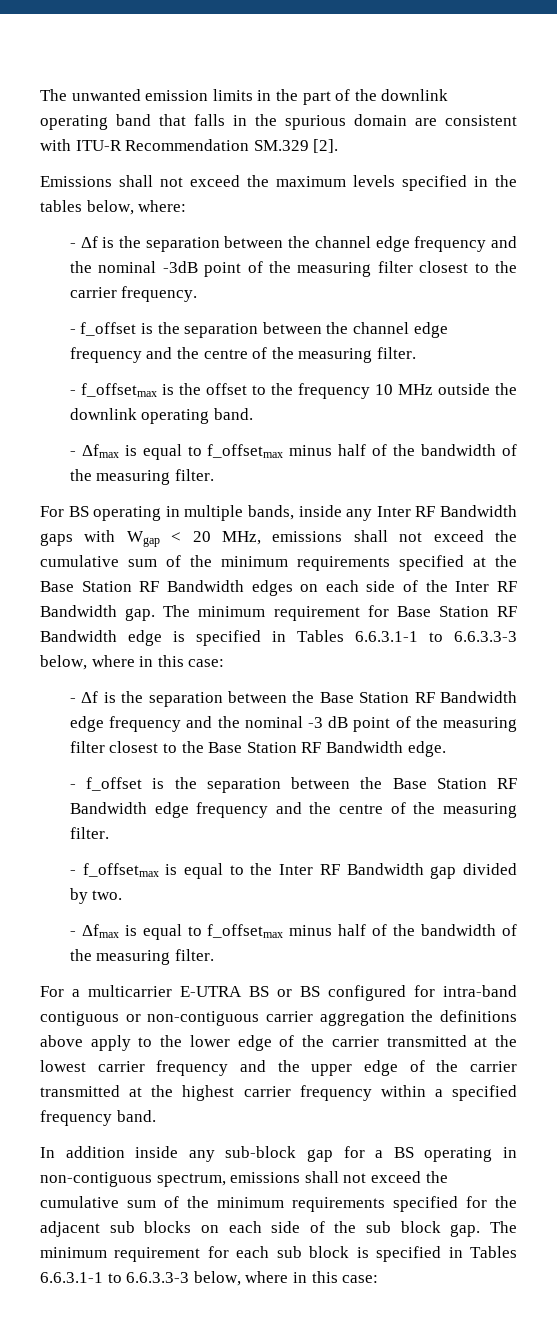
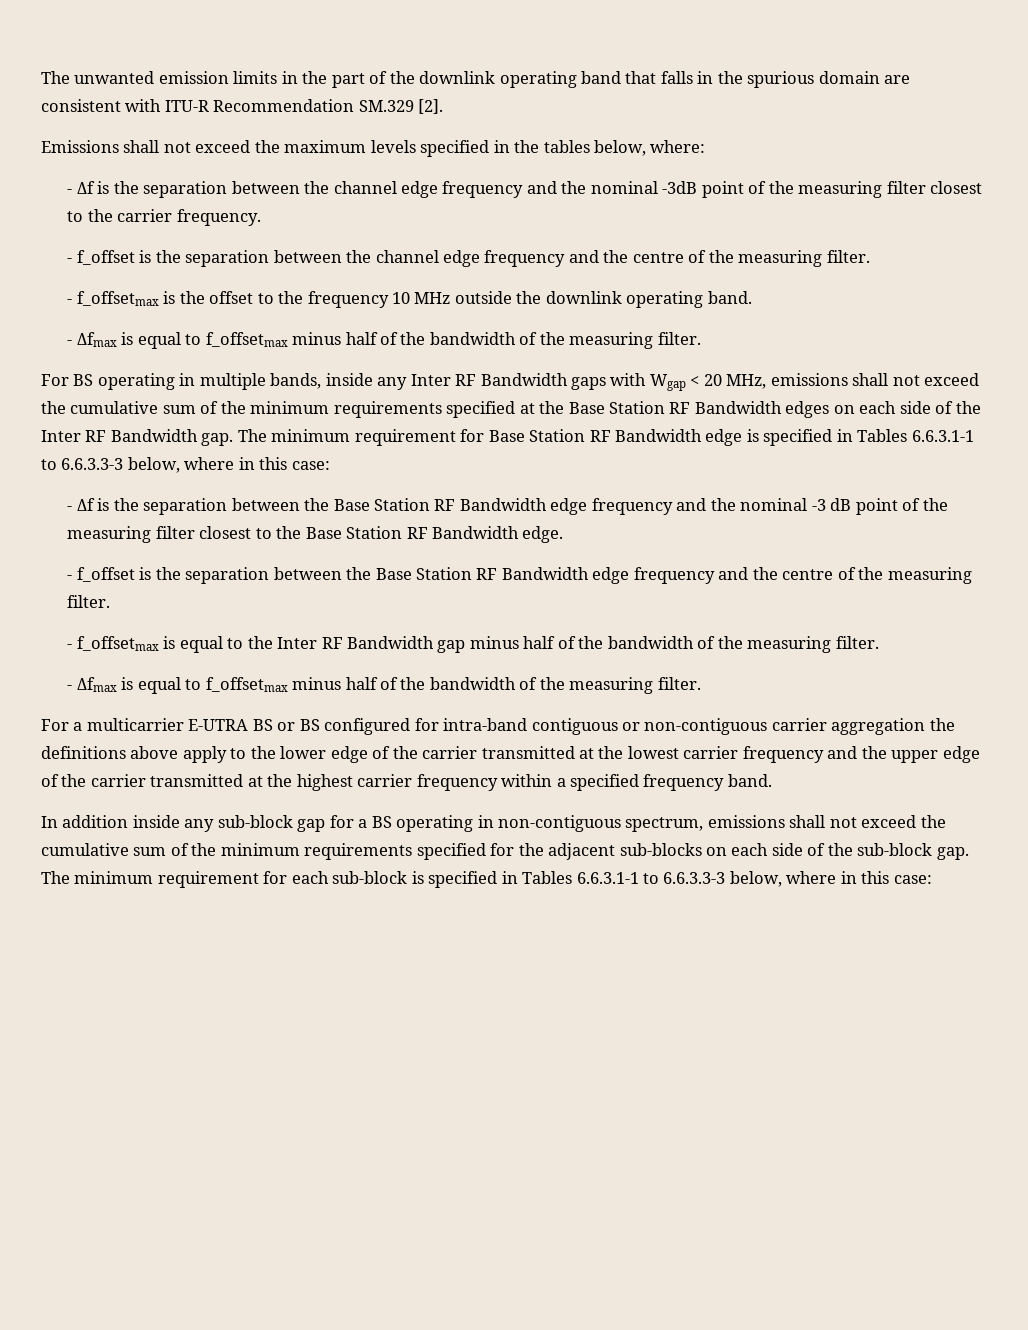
[463,863,518,875] [69,888,123,904] divided by two. -> [469,636,879,653] minus half of the bandwidth of the measuring filter.
[109,1221,441,1233] sub blocks on each side of the sub block -> [619,843,933,856] sub-blocks on each side of the sub-block
[276,1246,350,1258] sub block -> [332,871,408,884] sub-block

